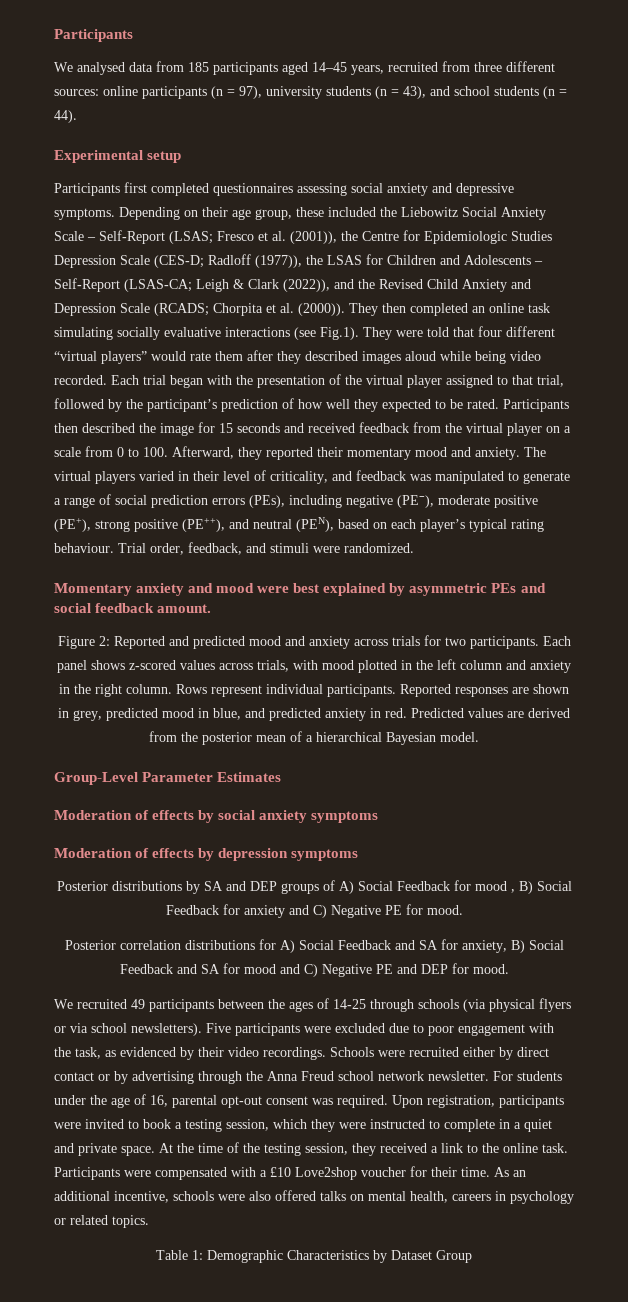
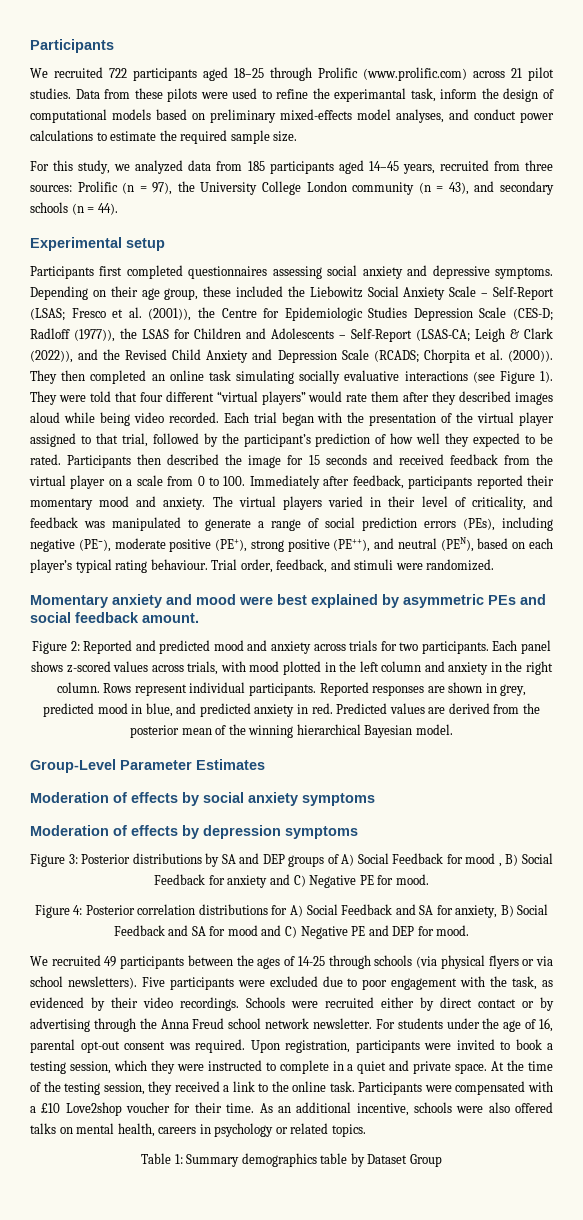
[77,62,125,75] analysed -> [54,67,554,81] [30,88,554,102] [30,109,554,123] [30,130,298,144] [30,160,184,174] recruited 722 participants aged 18–25 through Prolific (www.prolific.com) across 21 pilot studies. Data from these pilots were used to refine the experimantal task, inform the design of computational models based on preliminary mixed-effects model analyses, and conduct power calculations to estimate the required sample size. // For this study, we analyzed
[506,61,555,72] [54,86,371,99] different sources: online participants (n = 97), university students -> [30,181,415,195] sources: Prolific (n = 97), the University College London community
[454,86,539,96] school students -> [499,181,554,195] [30,202,68,213] secondary schools
[320,327,359,340] Fig.1). -> [499,371,554,384] Figure 1).
[172,446,262,460] Afterward, they -> [249,475,473,489] Immediately after feedback, participants
[306,735,313,742] a -> [228,724,294,738] the winning
(359, 855) none -> [30,854,78,867] Figure 3:
(463, 910) none -> [34,905,83,918] Figure 4:
[207,1250,369,1263] Demographic Characteristics -> [186,1153,348,1167] Summary demographics table

